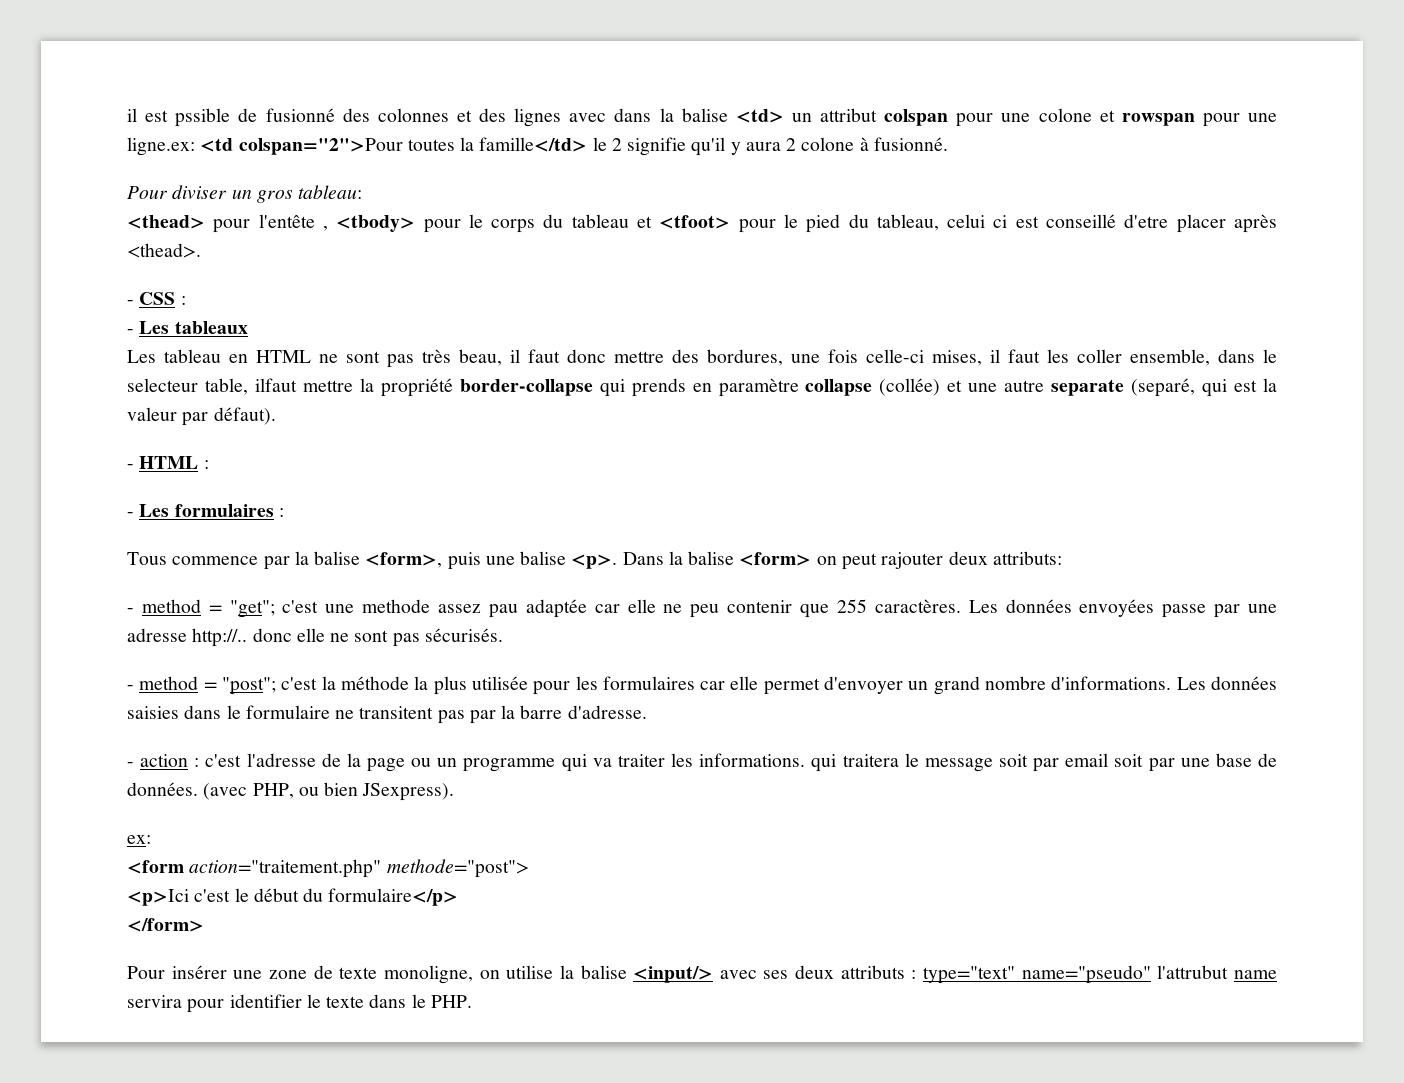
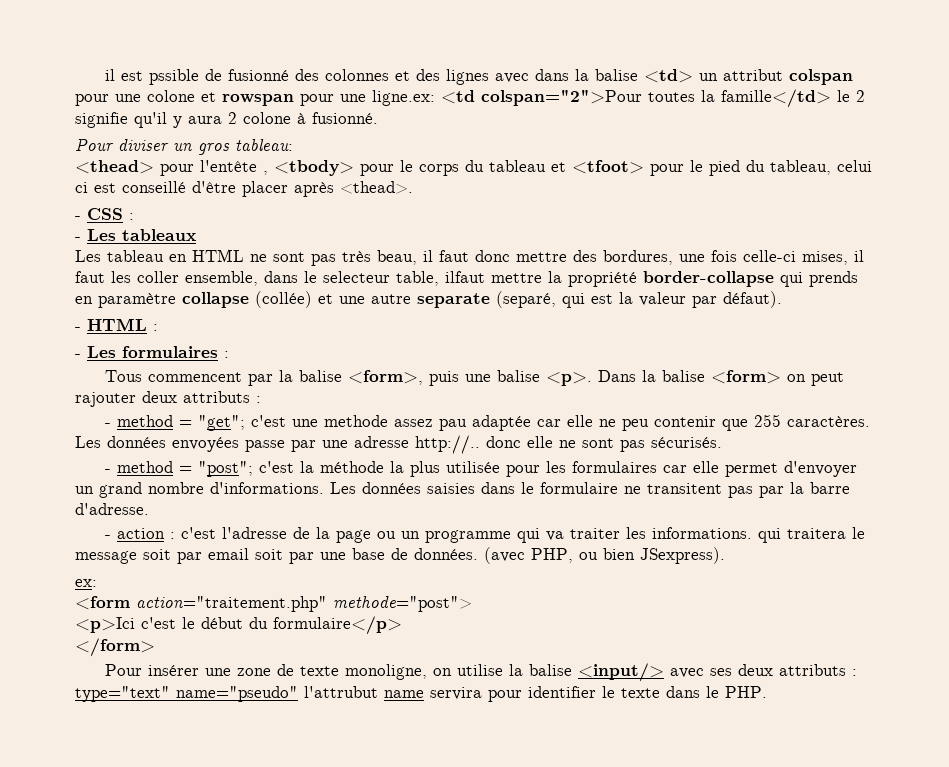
[1124,214,1169,228] d'etre -> [192,181,236,193] d'être
[172,556,259,565] commence -> [148,372,243,382] commencent
[992,551,1062,565] attributs: -> [183,391,261,403] attributs :

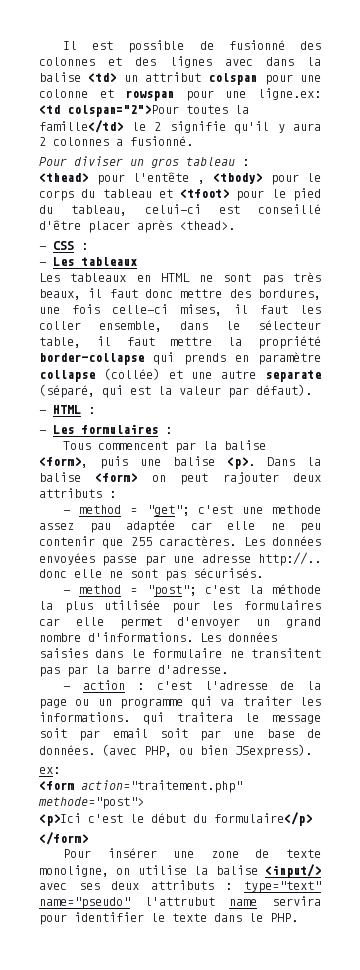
[105,69,200,85] il est pssible -> [63,40,185,53] Il est possible
[147,90,195,102] colone -> [39,89,88,98] colonne
[243,112,306,124] colone à -> [53,137,123,146] colonnes a
[235,139,293,151] tableau: -> [186,157,249,166] tableau :
[837,160,872,172] [75,182,88,193] celui ci -> [145,204,201,214] celui-ci
[107,250,164,262] tableau -> [70,273,127,282] tableaux
[377,250,417,265] beau, -> [39,289,81,300] beaux,
[323,271,485,286] selecteur table, ilfaut -> [258,320,321,330] [39,336,155,348] sélecteur table, il faut
[496,291,556,308] (separé, -> [39,384,95,398] (séparé,

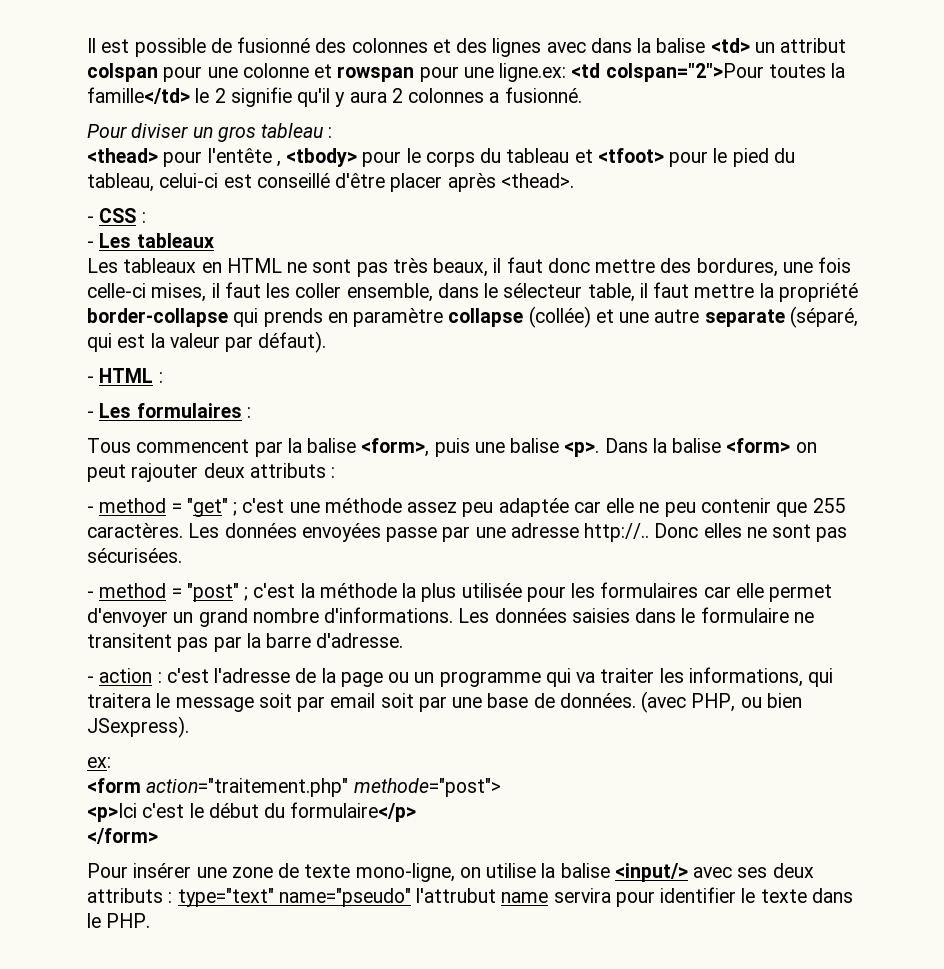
[146,505,321,516] [39,523,111,533] "get"; c'est une methode assez pau -> [186,498,494,517] "get" ; c'est une méthode assez peu
[39,568,263,581] [63,585,196,597] donc elle ne sont pas sécurisés. // - method = "post"; -> [654,523,848,542] [87,548,182,563] [87,583,249,602] Donc elles ne sont pas sécurisées. // - method = "post" ;
[39,712,130,722] informations. -> [688,667,803,687] informations,
[39,865,109,877] monoligne, -> [355,863,455,882] mono-ligne,

